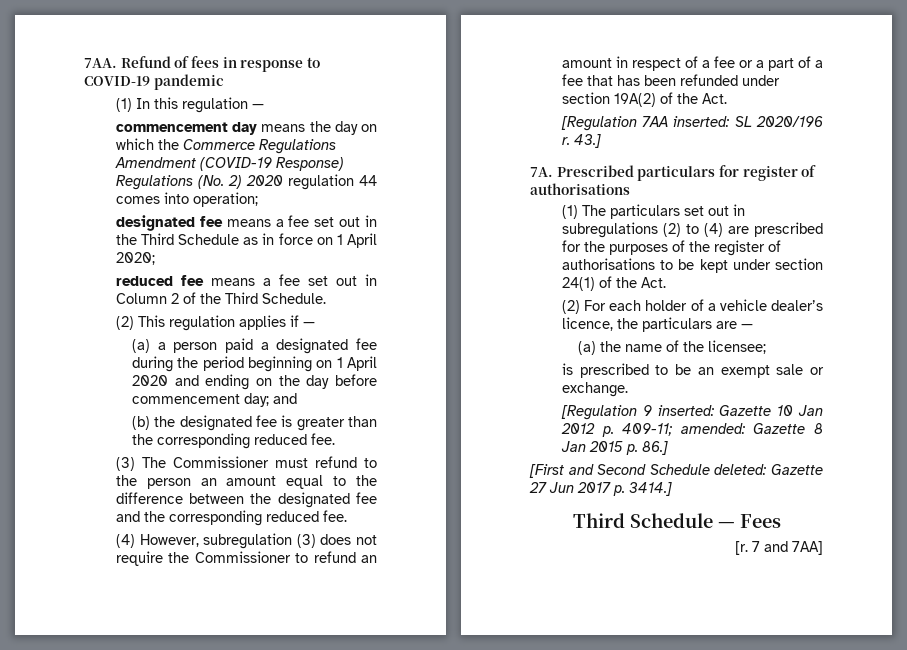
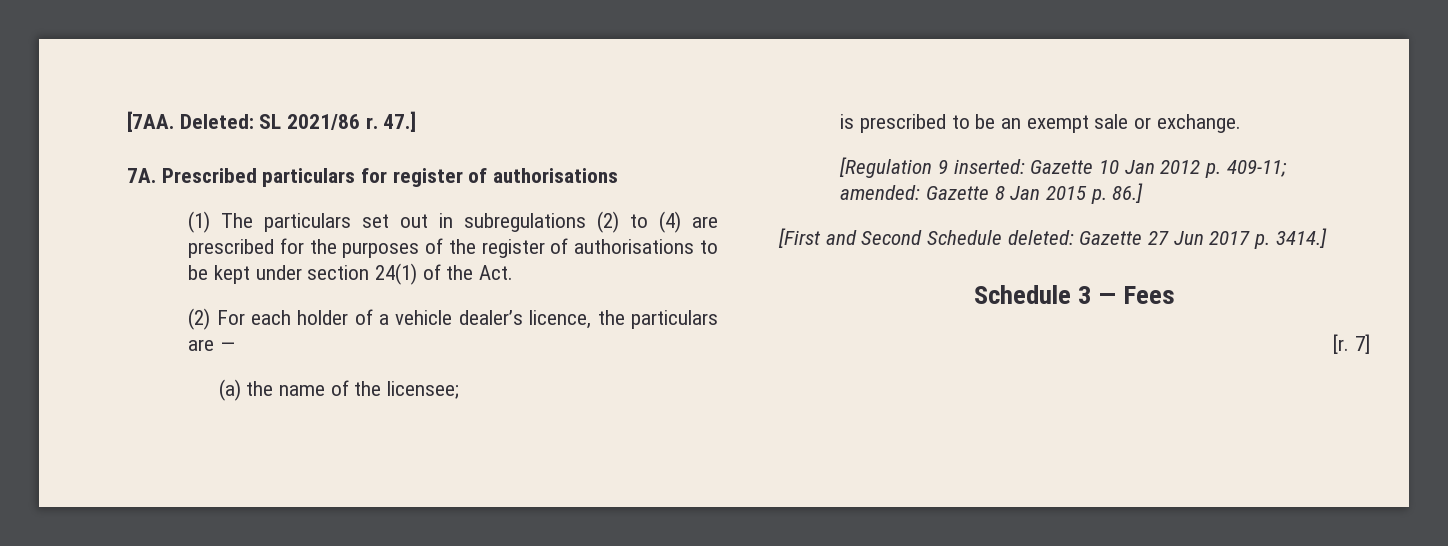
[84,56,320,72] [84,74,224,90] [115,97,264,113] [115,121,377,135] [115,138,336,154] [114,157,344,171] [115,174,377,190] [115,192,258,207] [115,215,378,231] [115,233,378,248] [115,252,155,265] [115,274,378,286] [115,292,326,304] [115,315,315,331] [131,338,377,354] [131,356,377,372] [131,374,377,390] [131,393,297,407] [131,415,377,431] [131,433,335,449] [115,456,377,471] [115,475,378,489] [115,492,377,508] [115,510,347,526] [115,533,378,549] [115,551,377,566] [561,56,823,71] [561,74,780,86] [561,92,727,107] [560,116,823,131] [561,134,601,148] 7AA. Refund of fees in response to COVID-19 pandemic // (1) In this regulation — // commencement day means the day on which the Commerce Regulations Amendment (COVID-19 Response) Regulations (No. 2) 2020 regulation 44 comes into operation; // designated fee means a fee set out in the Third Schedule as in force on 1 April 2020; // reduced fee means a fee set out in Column 2 of the Third Schedule. // (2) This regulation applies if — // (a) a person paid a designated fee during the period beginning on 1 April 2020 and ending on the day before commencement day; and // (b) the designated fee is greater than the corresponding reduced fee. // (3) The Commissioner must refund to the person an amount equal to the difference between the designated fee and the corresponding reduced fee. // (4) However, subregulation (3) does not require the Commissioner to refund an amount in respect of a fee or a part of a fee that has been refunded under section 19A(2) of the Act. // [Regulation 7AA inserted: SL 2020/196 r. 43.] -> [127,111,417,132] [7AA. Deleted: SL 2021/86 r. 47.]
[572,513,713,528] Third Schedule -> [973,285,1091,304] Schedule 3
[752,541,823,555] 7 and 7AA] -> [1355,334,1370,354] 7]

